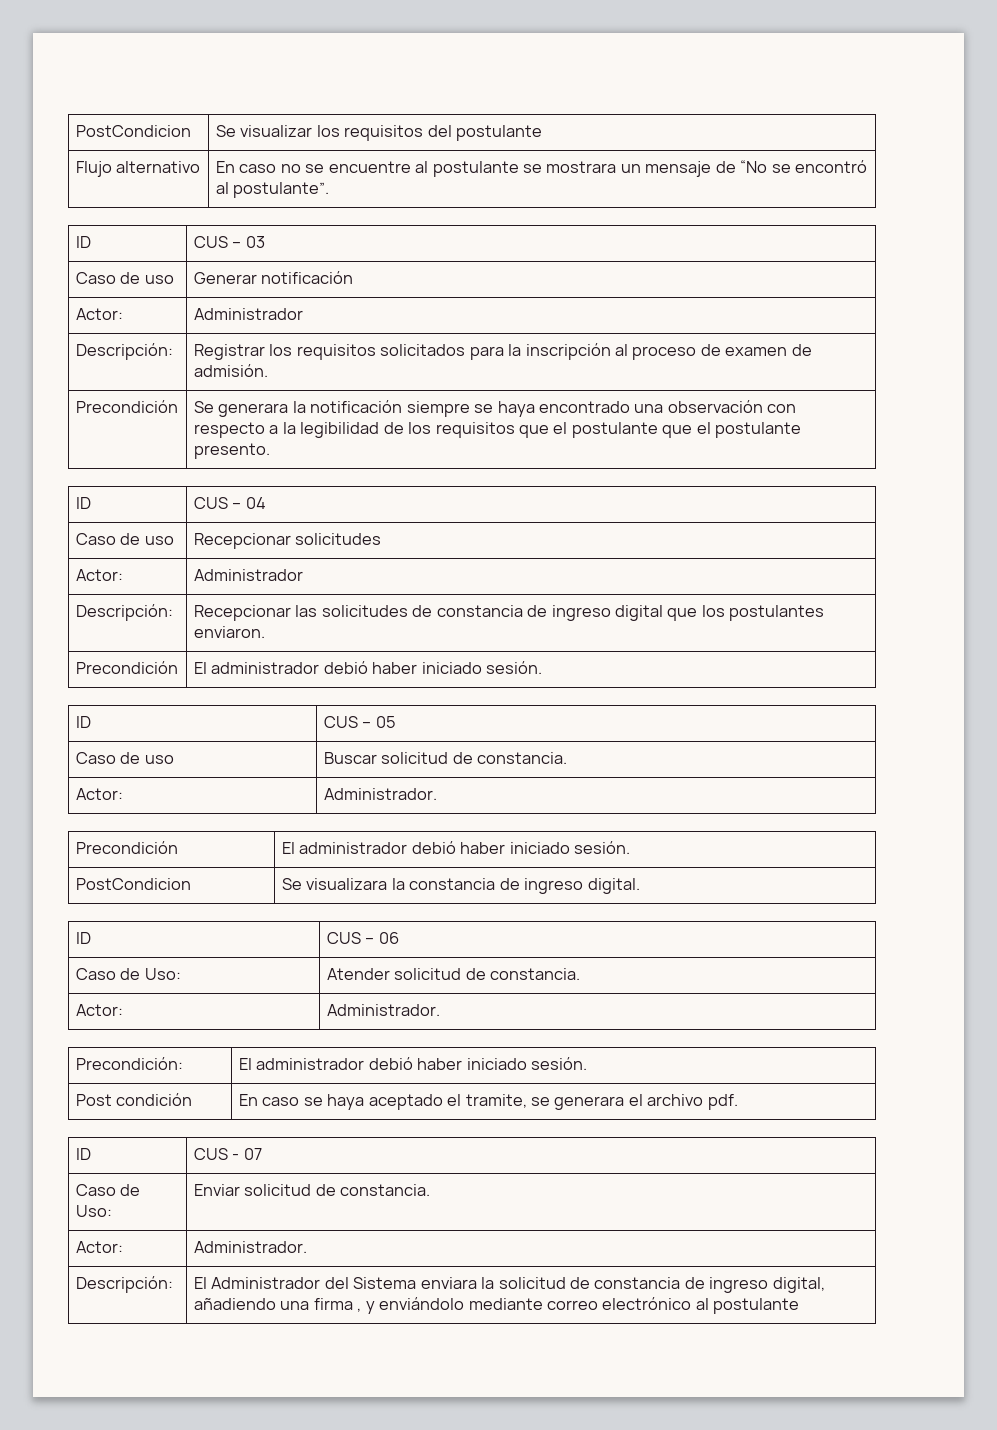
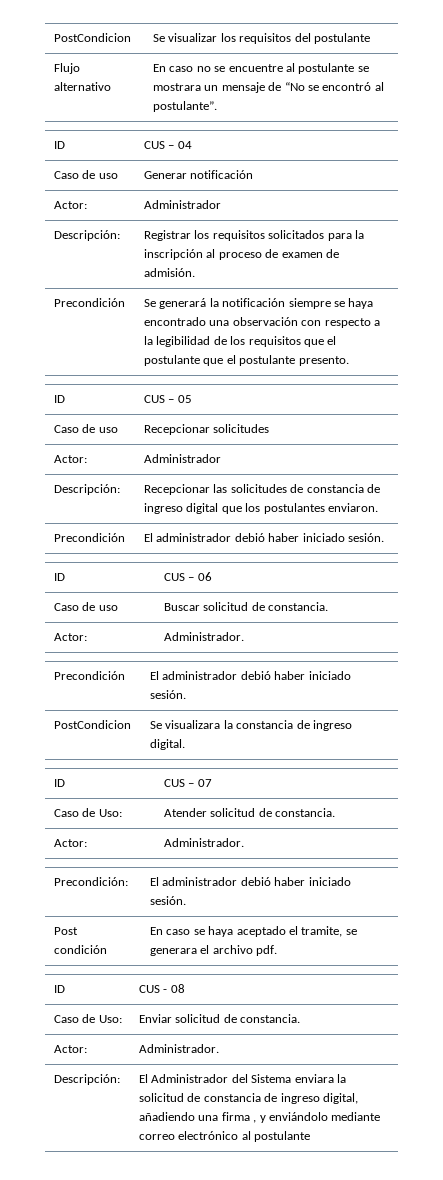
[245,236,265,248] 03 -> [177,141,192,149] 04
[218,403,289,417] generara -> [159,298,207,309] generará
[245,497,266,509] 04 -> [177,395,192,403] 05
[375,716,396,728] 05 -> [197,572,212,581] 06
[378,932,399,944] 06 -> [197,779,212,787] 07
[243,1148,262,1160] 07 -> [170,984,185,993] 08

